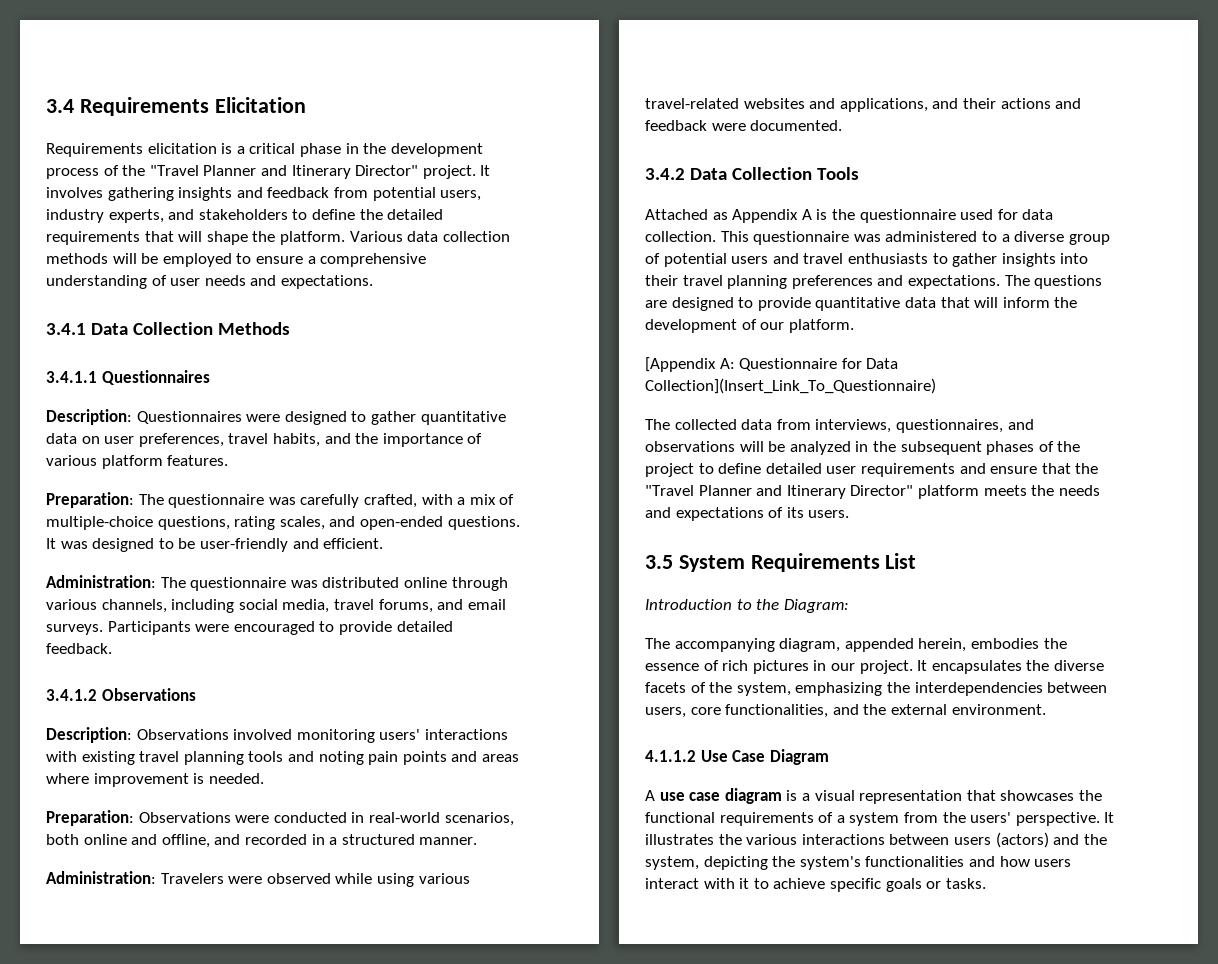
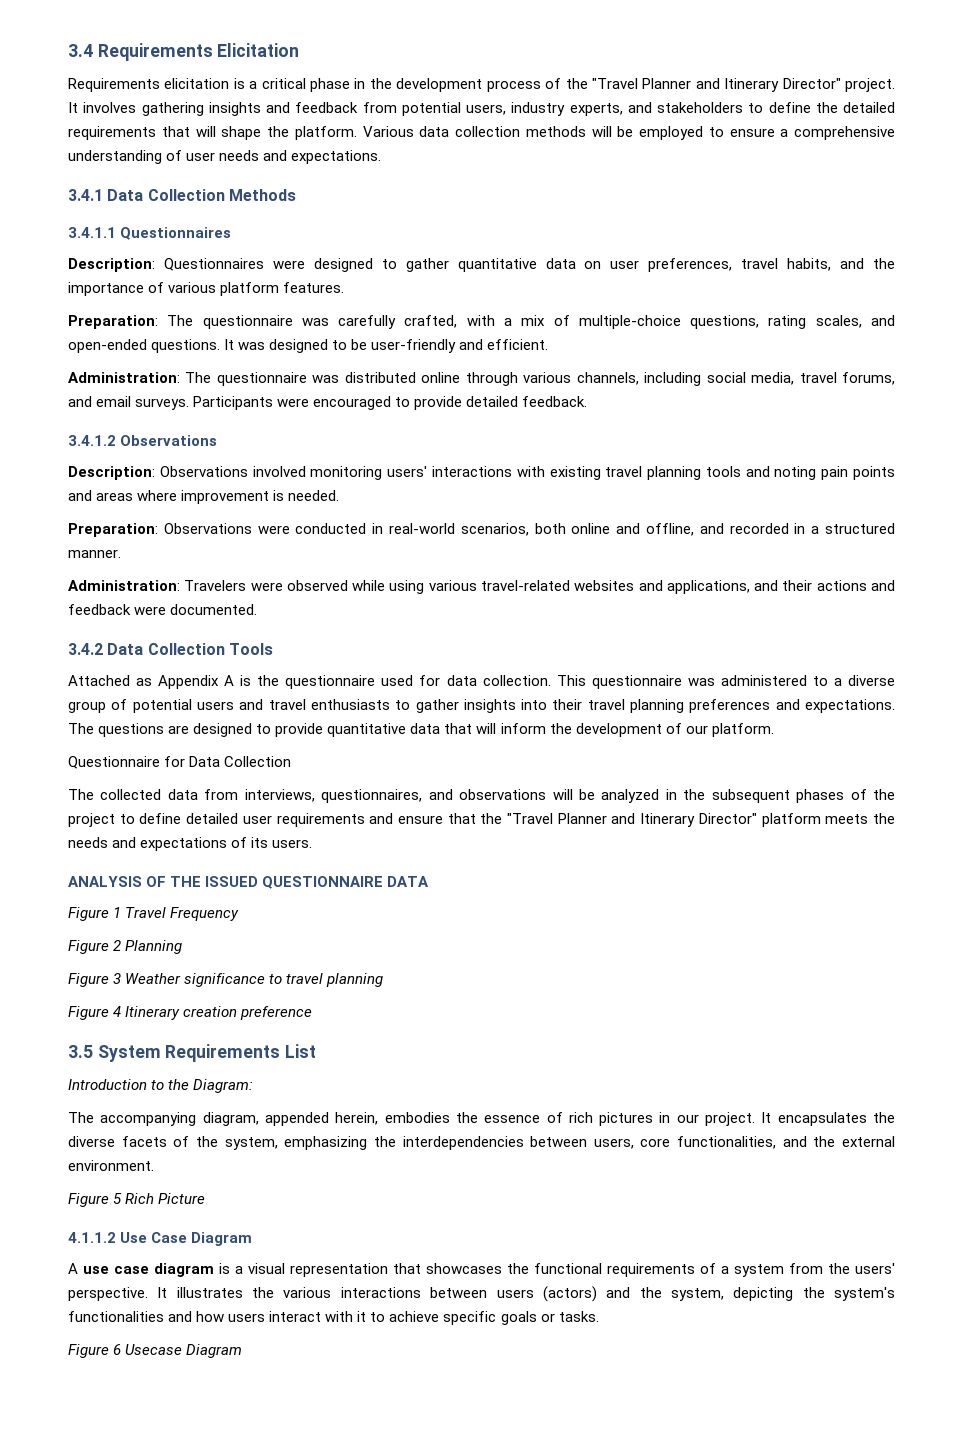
[645,357,735,372] [Appendix A: -> (774, 730) none
[645,378,936,394] Collection](Insert_Link_To_Questionnaire) -> [224,756,292,767] Collection
(850, 514) none -> [68,876,430,889] [68,907,240,921] [68,940,183,954] [68,973,384,987] [68,1006,313,1020] // ANALYSIS OF THE ISSUED QUESTIONNAIRE DATA // Figure 1 Travel Frequency // Figure 2 Planning // Figure 3 Weather significance to travel planning // Figure 4 Itinerary creation preference
(1046, 709) none -> [68,1193,206,1207] // Figure 5 Rich Picture
(986, 883) none -> [68,1344,243,1358] // Figure 6 Usecase Diagram

